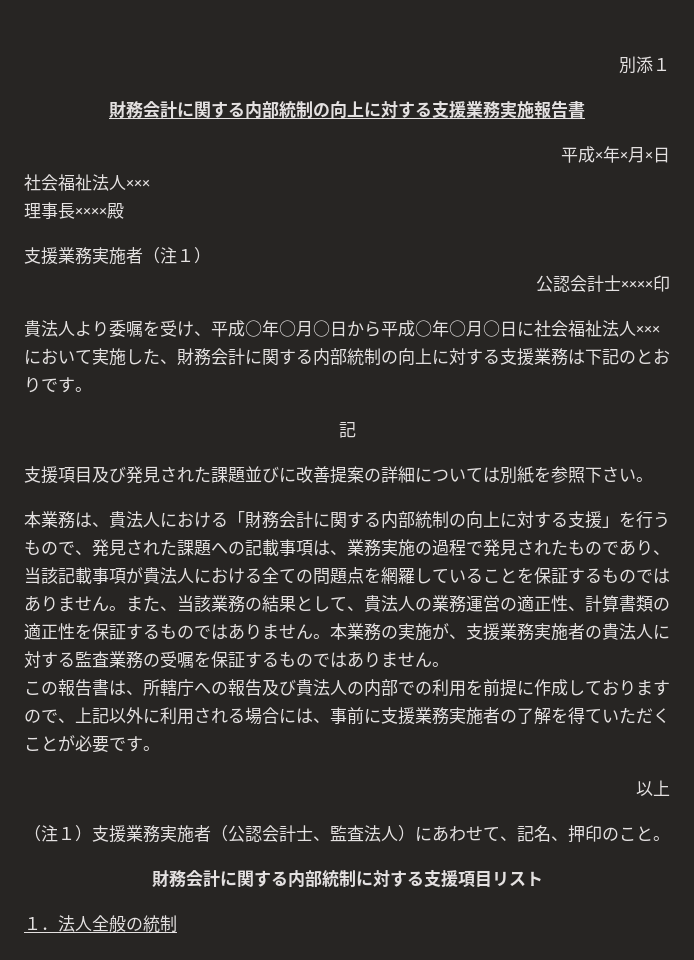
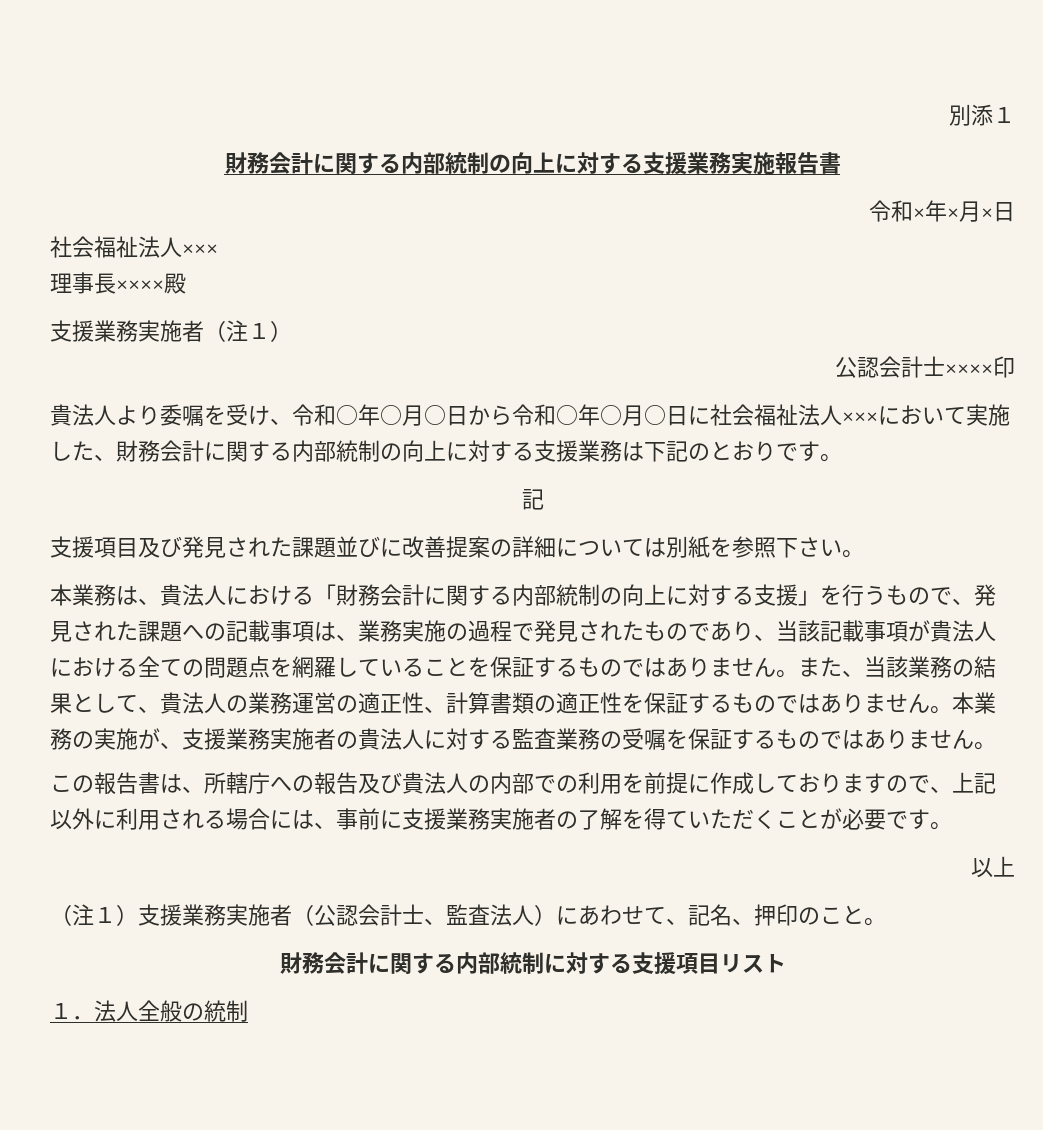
[561,146,595,163] 平成 -> [869,200,913,222] 令和
[211,320,245,337] 平成 -> [292,404,336,426] 令和
[381,320,415,337] 平成 -> [512,404,556,426] 令和

